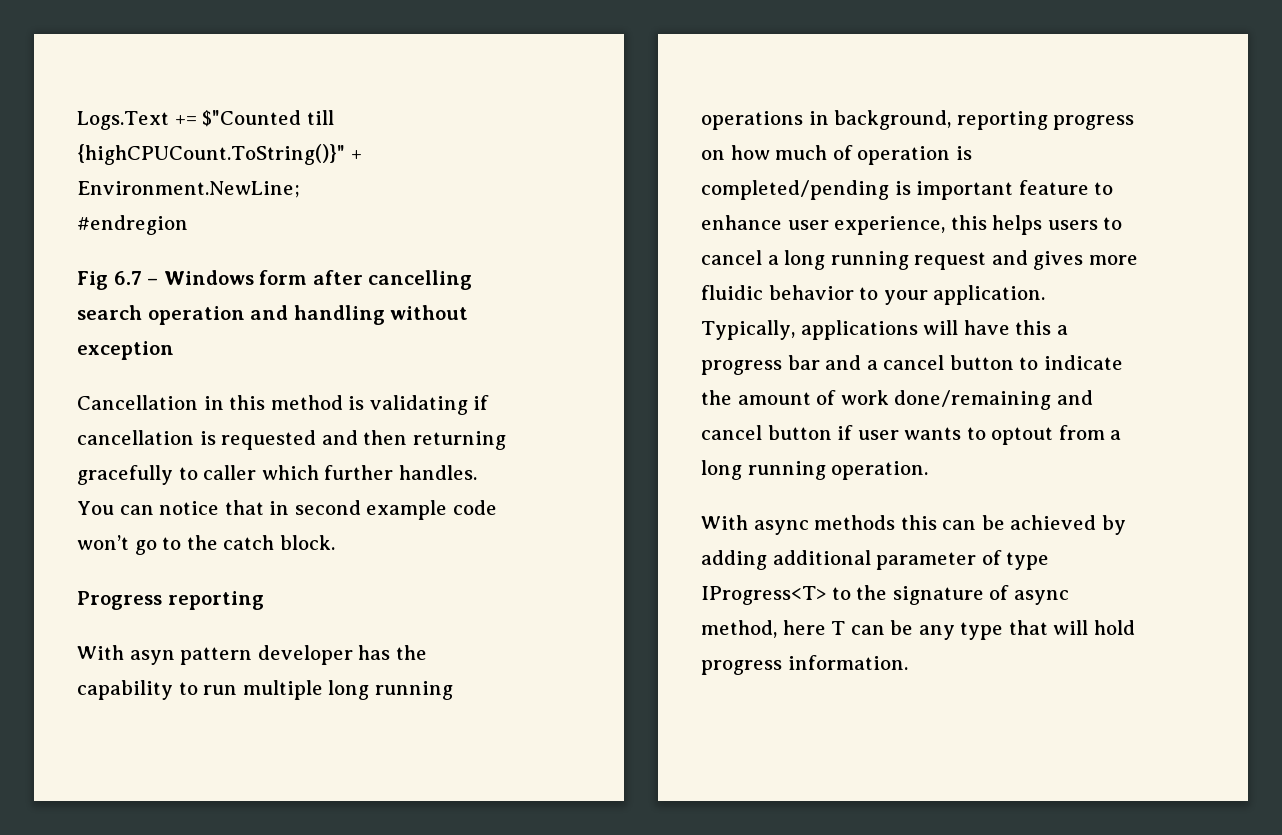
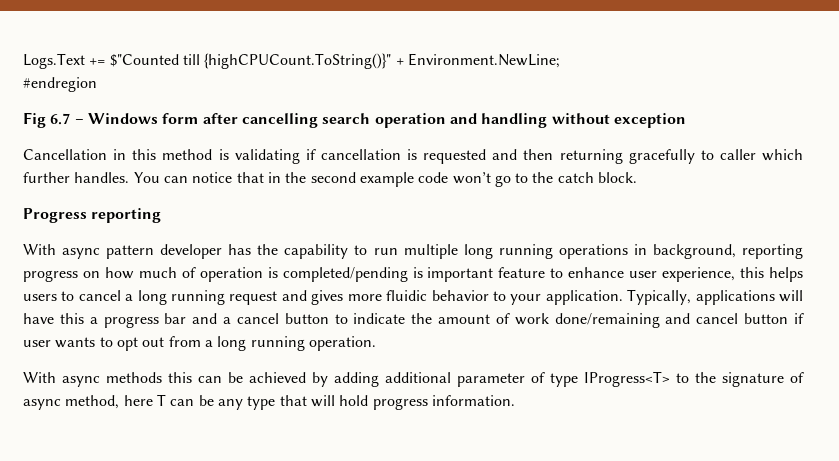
(290, 508) none -> [285,172,307,183] the
[129,650,175,665] asyn -> [62,248,101,259] async
[991,427,1054,445] optout -> [116,337,165,351] opt out

